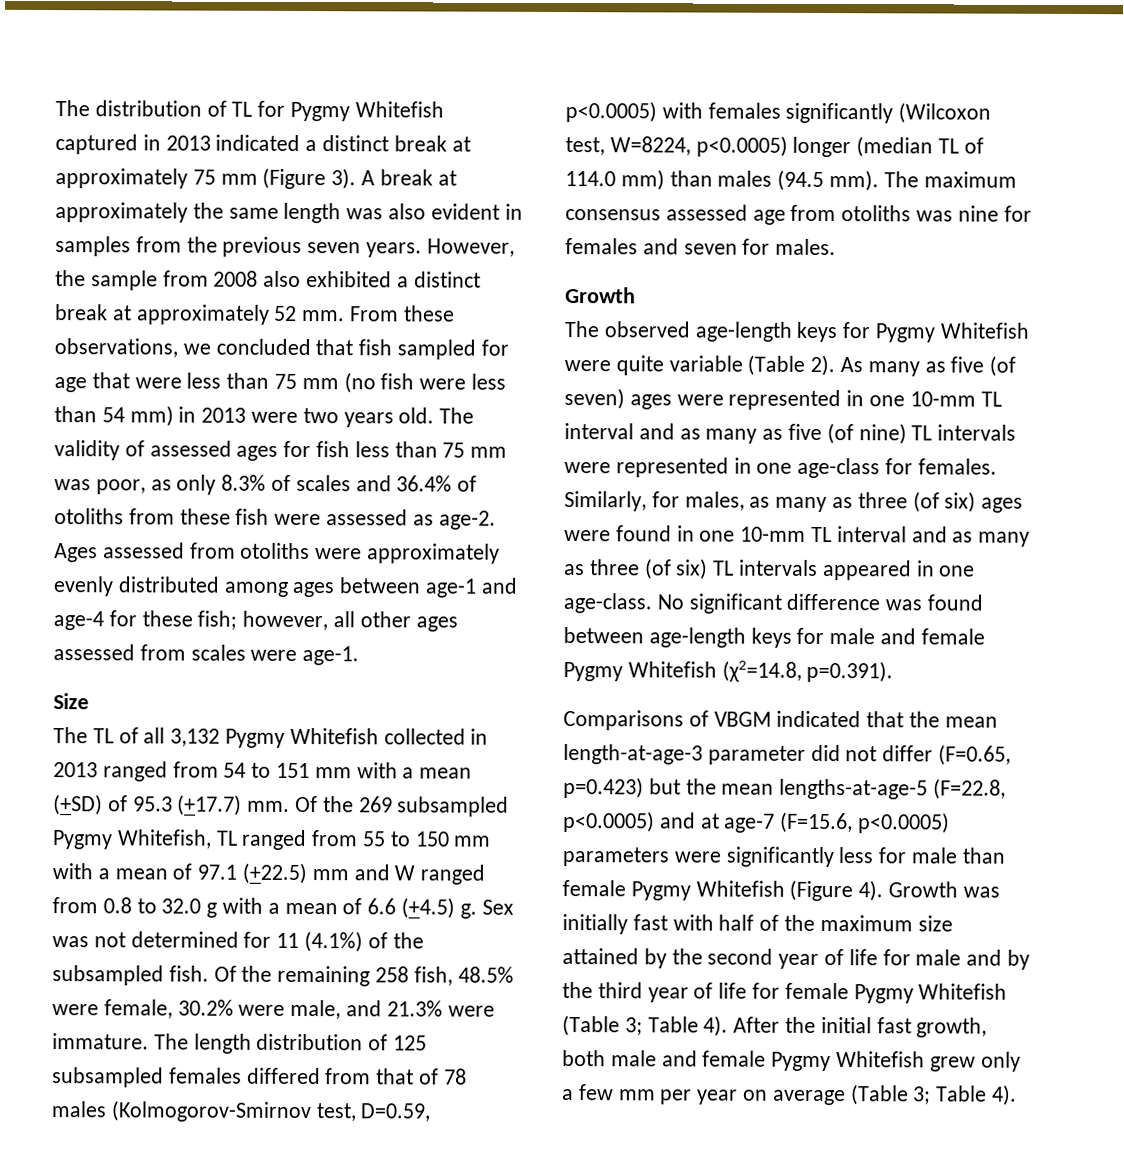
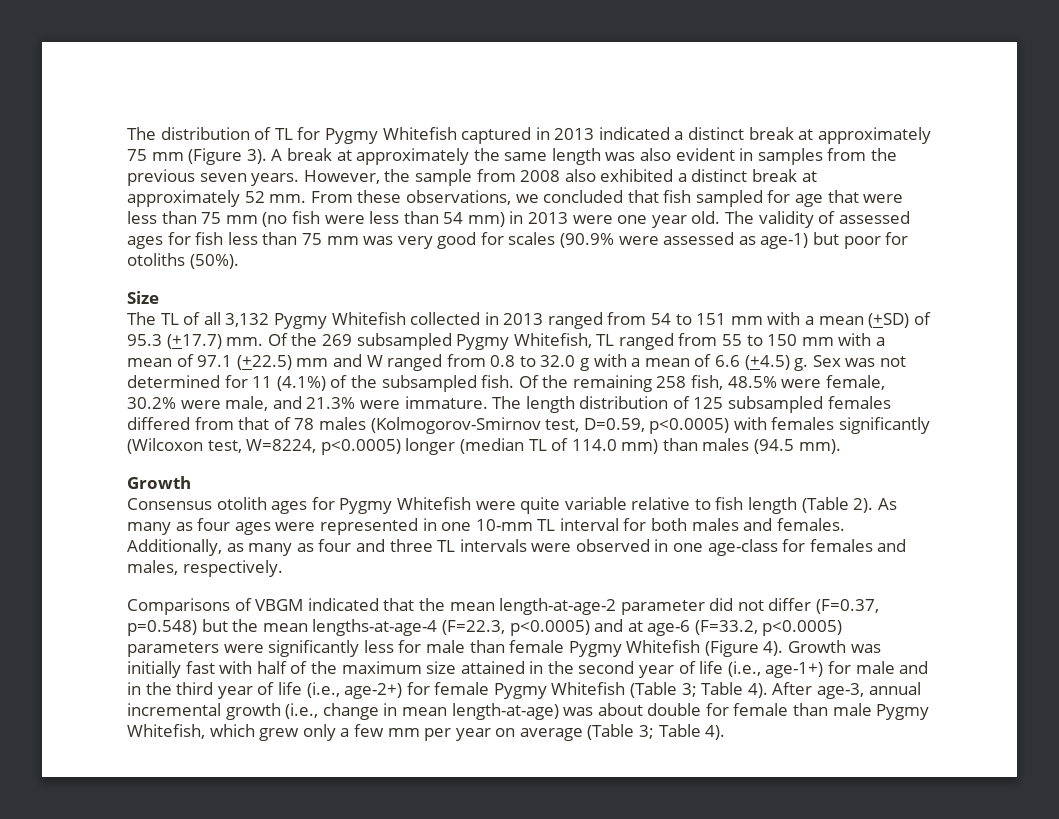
[302,408,394,428] two years -> [617,215,687,228] one year
[95,474,478,495] [54,508,496,530] [54,542,501,564] [53,576,518,598] [53,610,458,632] [53,644,360,666] poor, as only 8.3% of scales and 36.4% of otoliths from these fish were assessed as age-2. Ages assessed from otoliths were approximately evenly distributed among ages between age-1 and age-4 for these fish; however, all other ages assessed from scales were age-1. -> [397,232,909,249] [127,253,239,269] very good for scales (90.9% were assessed as age-1) but poor for otoliths (50%).
[883,171,1017,188] [565,204,1032,225] [565,238,837,256] [565,287,636,304] [564,321,838,343] The maximum consensus assessed age from otoliths was nine for females and seven for males. // Growth // The observed age-length keys -> [127,476,191,489] [127,497,308,514] // Growth // Consensus otolith ages
(743, 363) none -> [631,497,798,514] relative to fish length
[950,355,1017,377] [564,388,625,410] five (of seven) -> [197,518,231,531] four
[638,423,907,445] and as many as five (of nine) -> [623,518,845,531] [127,539,433,556] for both males and females. Additionally, as many as four and three
[615,457,729,478] represented -> [575,539,650,552] observed
[917,458,997,475] [564,491,1024,513] [564,525,1031,547] [564,558,976,581] [563,593,984,614] [563,627,985,648] [563,660,894,683] females. Similarly, for males, as many as three (of six) ages were found in one 10-mm TL interval and as many as three (of six) TL intervals appeared in one age-class. No significant difference was found between age-length keys for male and female Pygmy Whitefish (χ2=14.8, p=0.391). -> [809,539,907,552] [127,560,283,577] females and males, respectively.
[563,744,703,765] length-at-age-3 -> [499,598,617,615] length-at-age-2
[938,744,1012,766] [563,777,644,799] (F=0.65, p=0.423) -> [816,599,880,614] [127,620,197,636] (F=0.37, p=0.548)
[779,778,1007,800] lengths-at-age-5 (F=22.8, -> [312,619,505,636] lengths-at-age-4 (F=22.3,
[724,811,854,834] age-7 (F=15.6, -> [647,620,758,636] age-6 (F=33.2,
[643,948,667,969] by -> [529,661,544,674] in
[882,949,1031,970] for male and by -> [727,661,929,678] [127,682,141,695] (i.e., age-1+) for male and in
(748, 990) none -> [306,682,403,699] (i.e., age-2+)
[785,1016,988,1038] [562,1050,926,1072] the initial fast growth, both male and female Pygmy Whitefish -> [816,682,921,699] [127,703,930,720] [127,724,255,739] age-3, annual incremental growth (i.e., change in mean length-at-age) was about double for female than male Pygmy Whitefish, which

